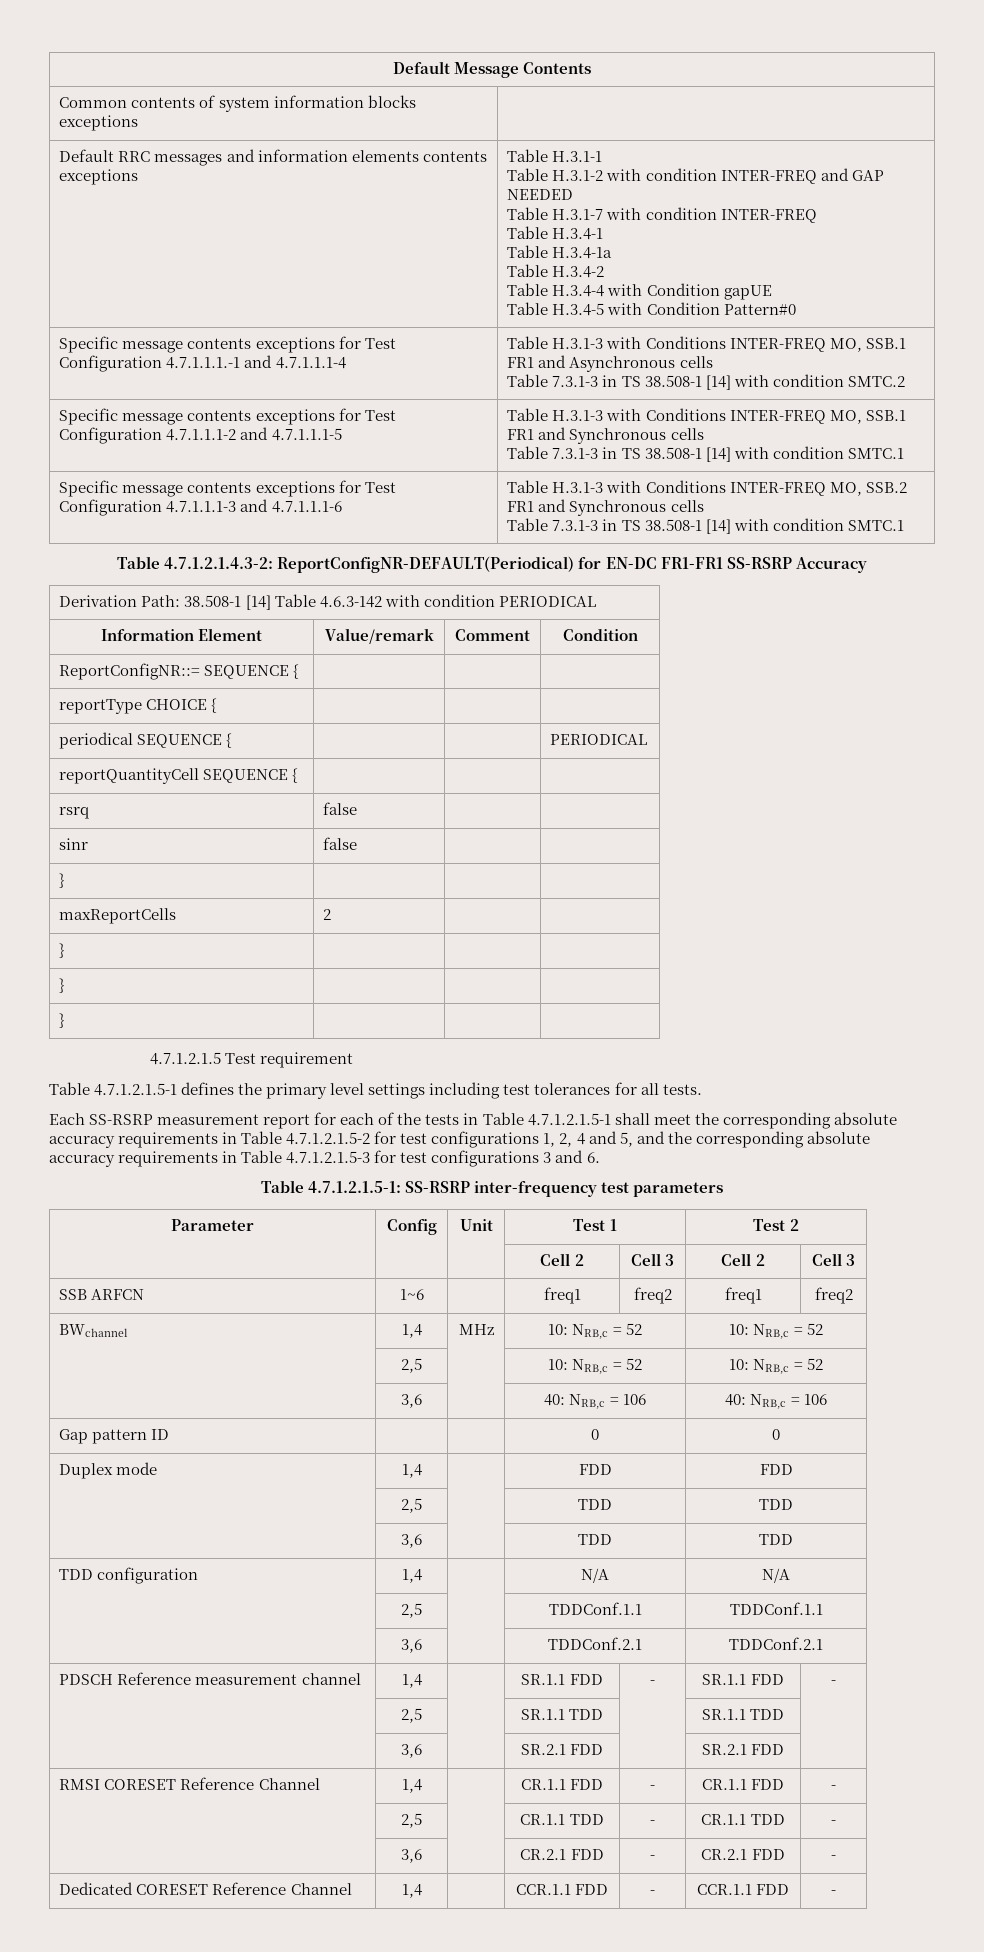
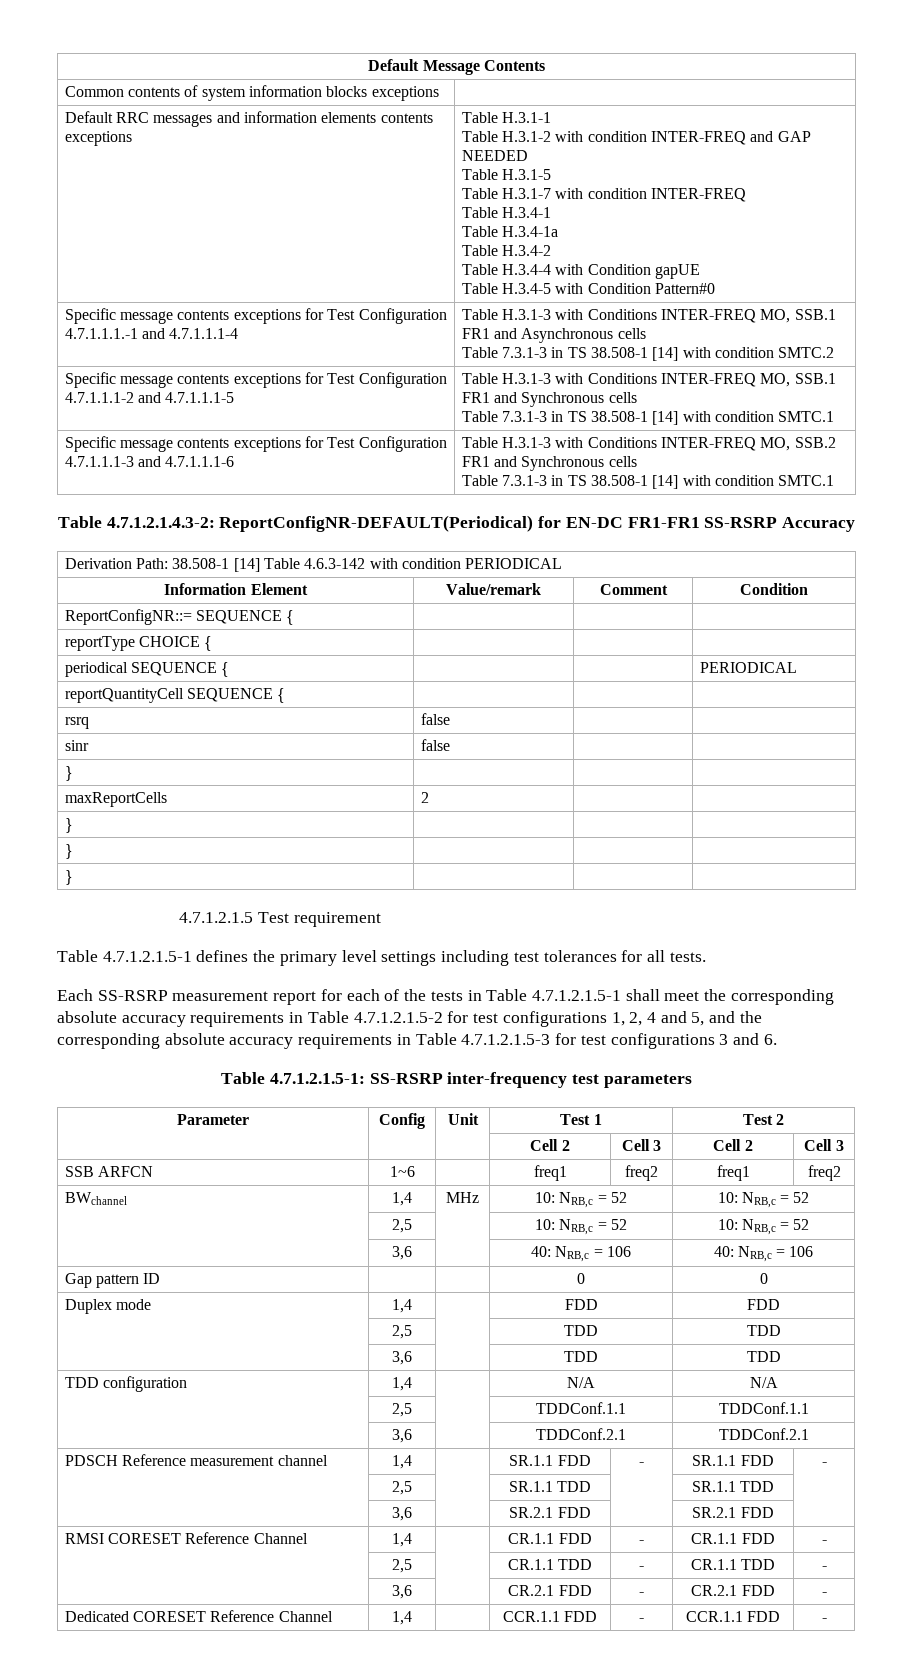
(574, 194) none -> [461,169,551,180] // Table H.3.1-5

